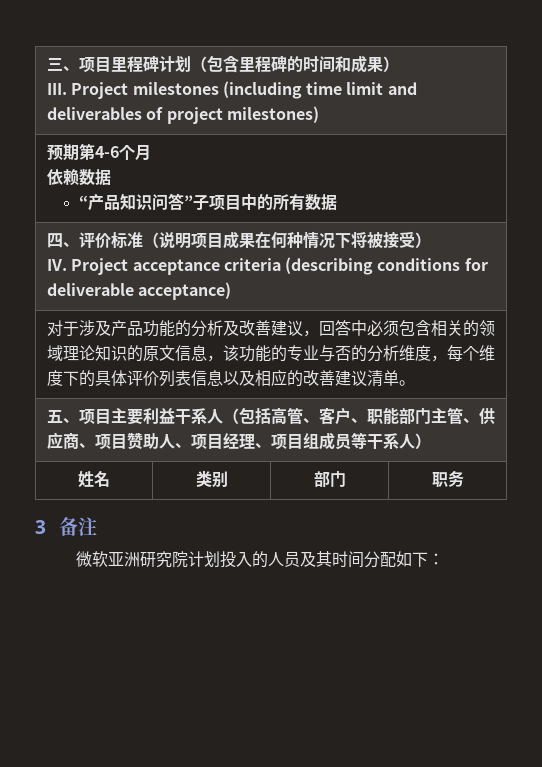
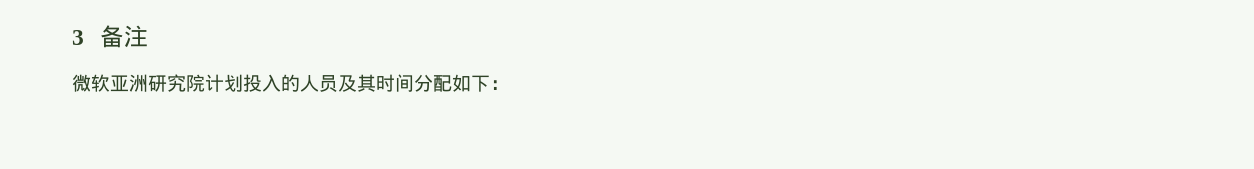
[46,55,399,73] [46,81,417,99] [46,106,319,124] [46,143,151,161] [46,169,111,186] [78,193,337,211] [46,231,431,249] [46,257,488,275] [46,282,232,300] [46,320,495,337] [46,345,495,362] [46,369,415,387] [46,407,495,425] [46,432,431,450] [78,470,110,488] [195,471,228,488] [313,471,346,487] [431,470,464,487] 三、项目里程碑计划（包含里程碑的时间和成果） // III. Project milestones (including time limit and deliverables of project milestones) // 预期第4-6个月 // 依赖数据 // “产品知识问答”子项目中的所有数据 // 四、评价标准（说明项目成果在何种情况下将被接受） // IV. Project acceptance criteria (describing conditions for deliverable acceptance) // 对于涉及产品功能的分析及改善建议，回答中必须包含相关的领域理论知识的原文信息，该功能的专业与否的分析维度，每个维度下的具体评价列表信息以及相应的改善建议清单。 // 五、项目主要利益干系人（包括高管、客户、职能部门主管、供应商、项目赞助人、项目经理、项目组成员等干系人） // 姓名 | 类别 | 部门 | 职务 // -> (72, 37) none

